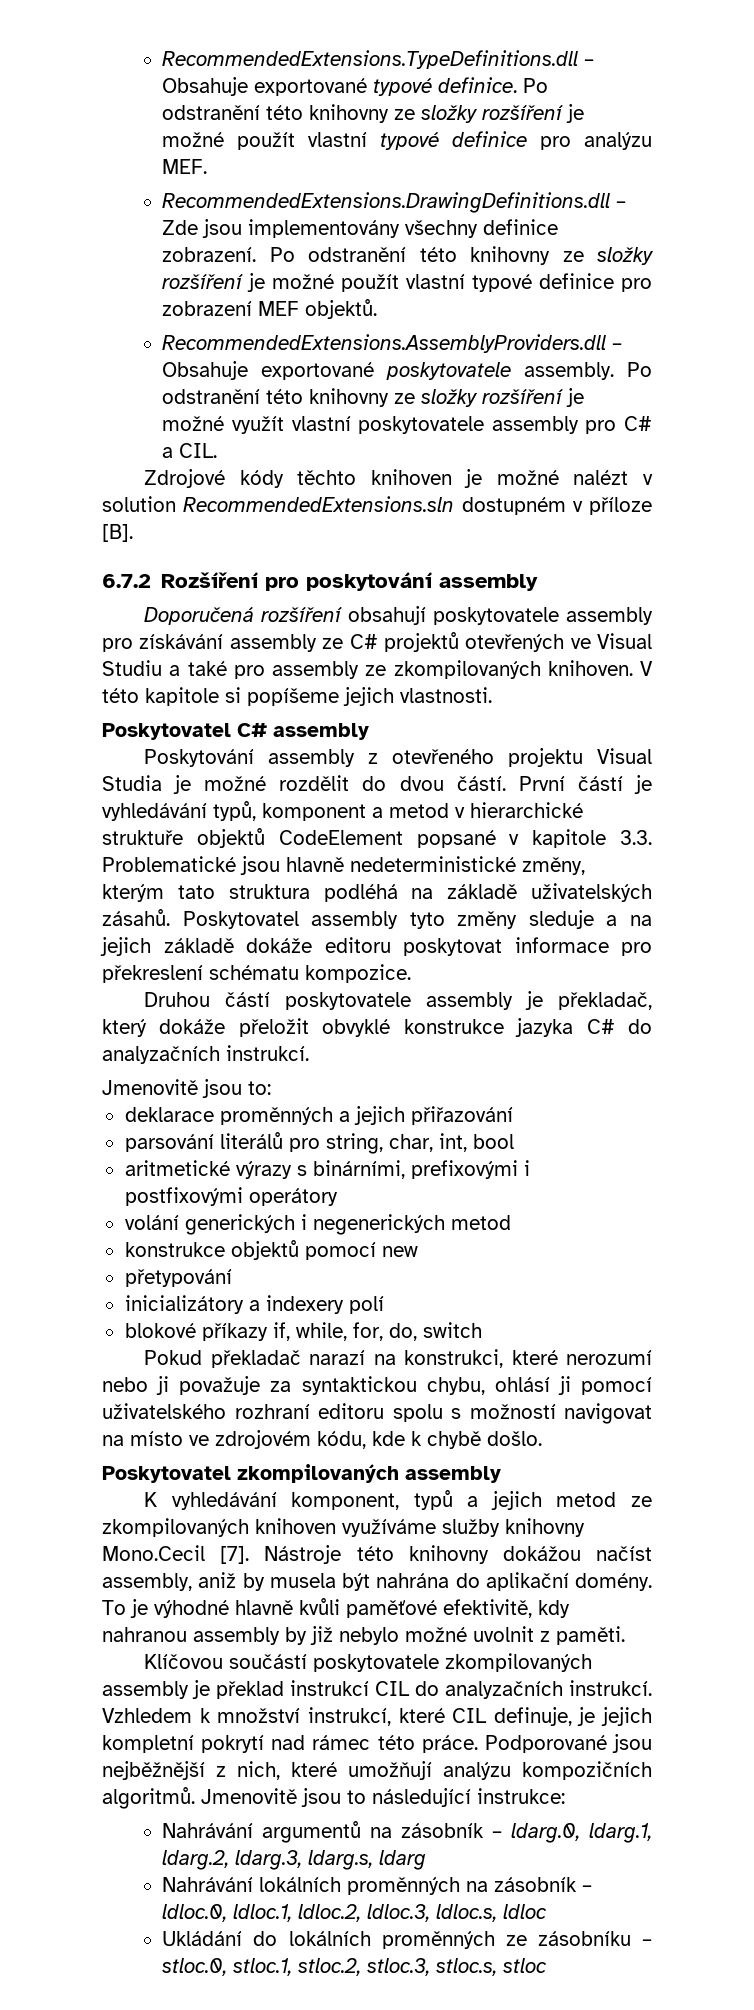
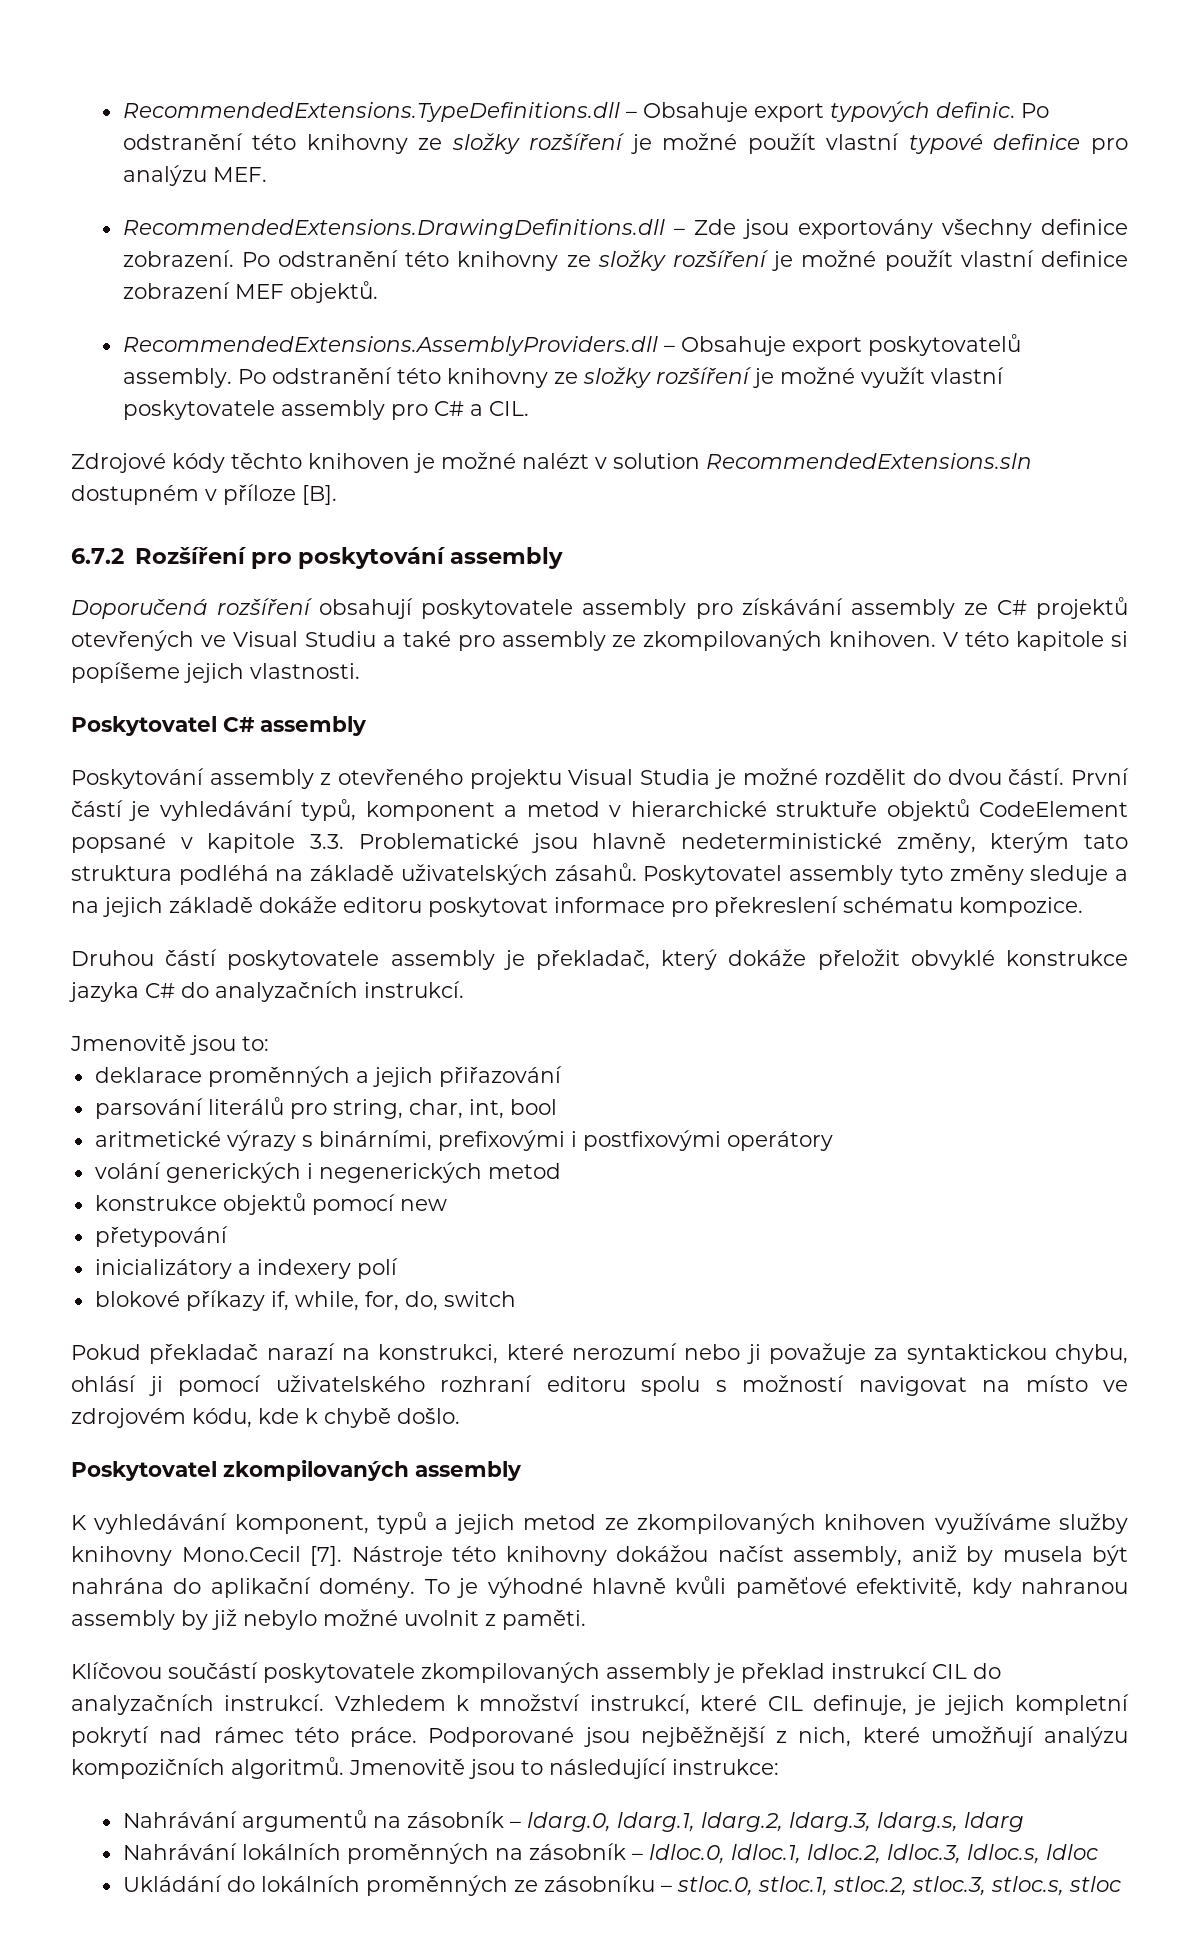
[254,77,518,96] exportované typové definice. -> [753,101,1015,122] export typových definic.
[248,219,401,238] implementovány -> [797,219,933,239] exportovány
[472,273,652,292] typové definice pro -> [1041,251,1128,267] definice
[261,362,512,380] exportované poskytovatele -> [791,334,1021,356] export poskytovatelů

